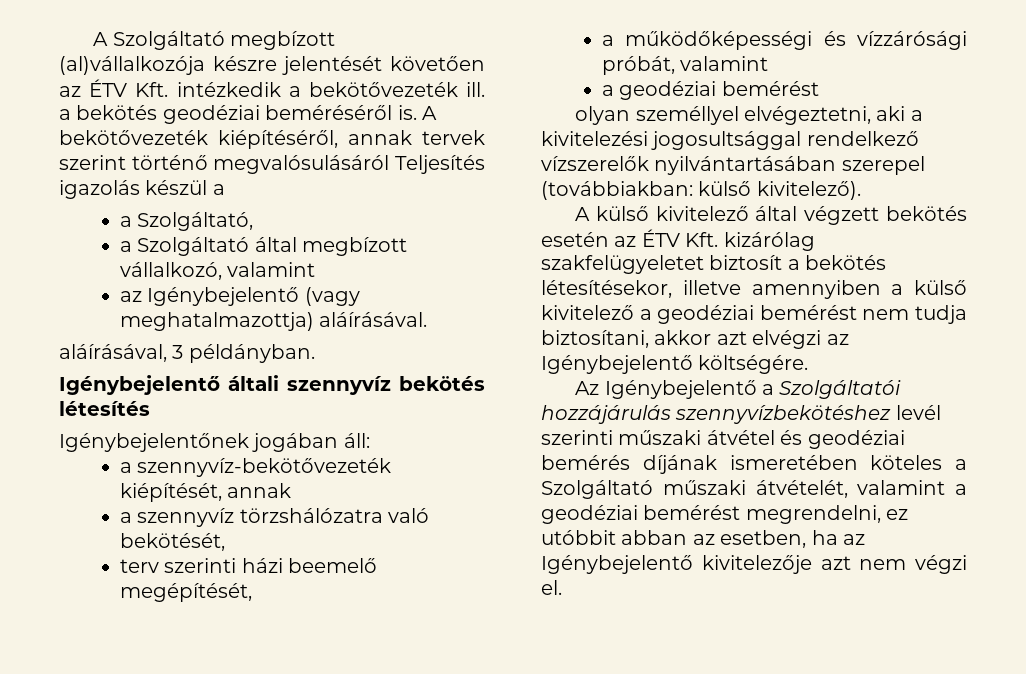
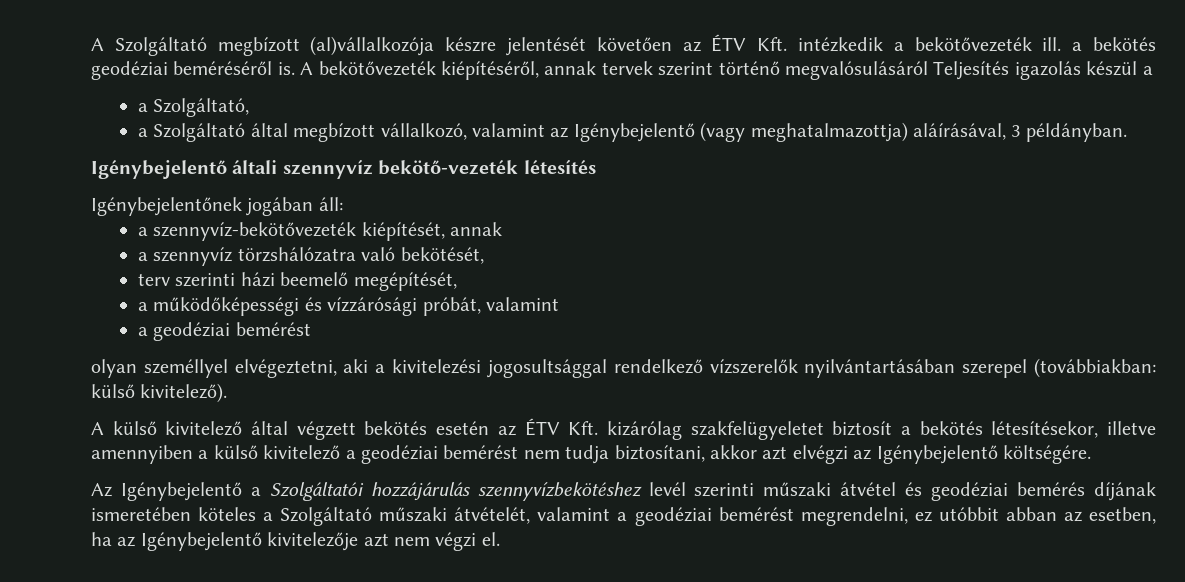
(316, 269) // -> (545, 130) none
[319,312,428,327] aláírásával. // -> (908, 132) none
[399,376,485,391] bekötés -> [378,160,519,175] bekötő-vezeték

